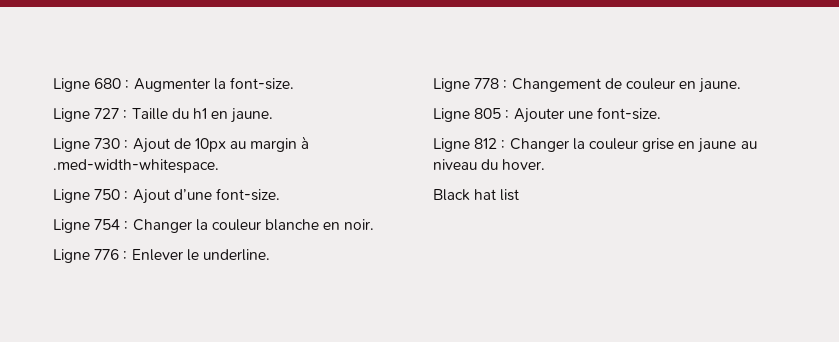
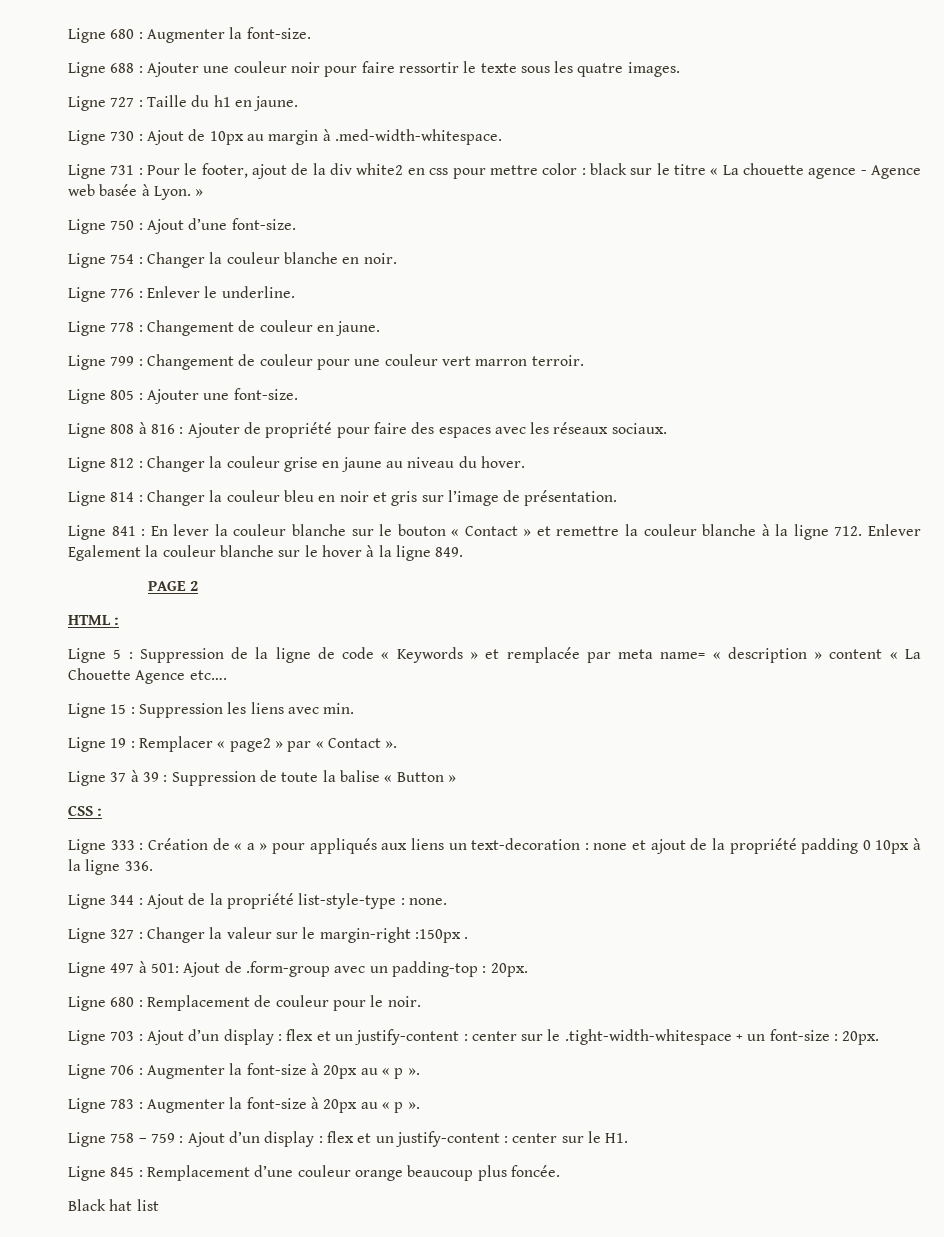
(294, 83) none -> [68,61,680,77] // Ligne 688 : Ajouter une couleur noir pour faire ressortir le texte sous les quatre images.
(219, 166) none -> [68,163,921,179] [68,184,204,200] // Ligne 731 : Pour le footer, ajout de la div white2 en css pour mettre color : black sur le titre « La chouette agence - Agence web basée à Lyon. »
(742, 85) none -> [68,354,584,370] // Ligne 799 : Changement de couleur pour une couleur vert marron terroir.
(661, 113) none -> [68,422,667,438] // Ligne 808 à 816 : Ajouter de propriété pour faire des espaces avec les réseaux sociaux.
(546, 164) none -> [68,490,618,506] [68,524,922,540] [68,545,464,561] [147,581,199,591] [68,615,120,625] [68,647,921,663] [68,668,227,684] [68,702,355,718] [68,736,398,752] [68,770,456,786] [68,805,103,816] [68,838,921,854] [68,859,153,875] [68,893,447,909] [68,927,469,943] [68,961,528,977] [68,995,421,1011] [68,1029,880,1045] [68,1063,420,1079] [68,1097,420,1113] [68,1131,629,1147] [68,1165,560,1181] // Ligne 814 : Changer la couleur bleu en noir et gris sur l’image de présentation. // Ligne 841 : En lever la couleur blanche sur le bouton « Contact » et remettre la couleur blanche à la ligne 712. Enlever Egalement la couleur blanche sur le hover à la ligne 849. // PAGE 2 // HTML : // Ligne 5 : Suppression de la ligne de code « Keywords » et remplacée par meta name= « description » content « La Chouette Agence etc…. // Ligne 15 : Suppression les liens avec min. // Ligne 19 : Remplacer « page2 » par « Contact ». // Ligne 37 à 39 : Suppression de toute la balise « Button » // CSS : // Ligne 333 : Création de « a » pour appliqués aux liens un text-decoration : none et ajout de la propriété padding 0 10px à la ligne 336. // Ligne 344 : Ajout de la propriété list-style-type : none. // Ligne 327 : Changer la valeur sur le margin-right :150px . // Ligne 497 à 501: Ajout de .form-group avec un padding-top : 20px. // Ligne 680 : Remplacement de couleur pour le noir. // Ligne 703 : Ajout d’un display : flex et un justify-content : center sur le .tight-width-whitespace + un font-size : 20px. // Ligne 706 : Augmenter la font-size à 20px au « p ». // Ligne 783 : Augmenter la font-size à 20px au « p ». // Ligne 758 – 759 : Ajout d’un display : flex et un justify-content : center sur le H1. // Ligne 845 : Remplacement d’une couleur orange beaucoup plus foncée.

